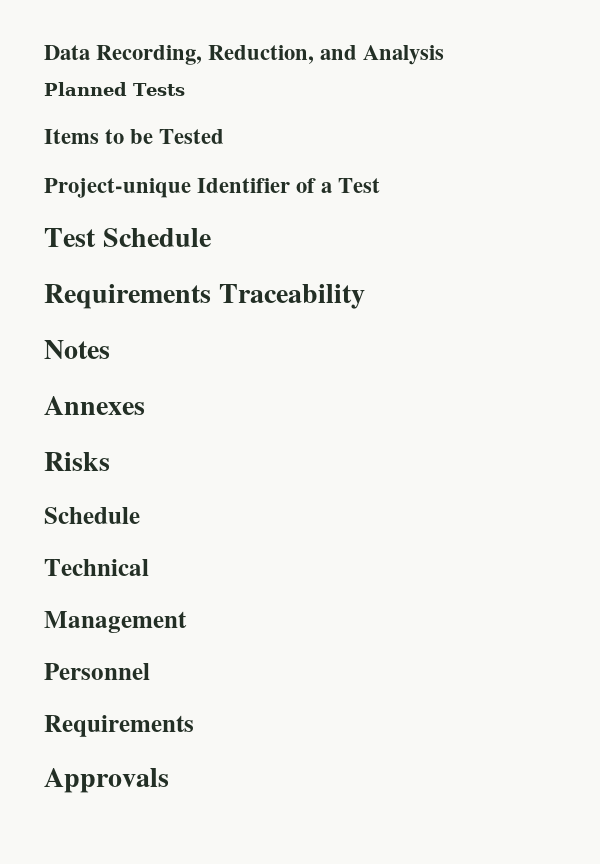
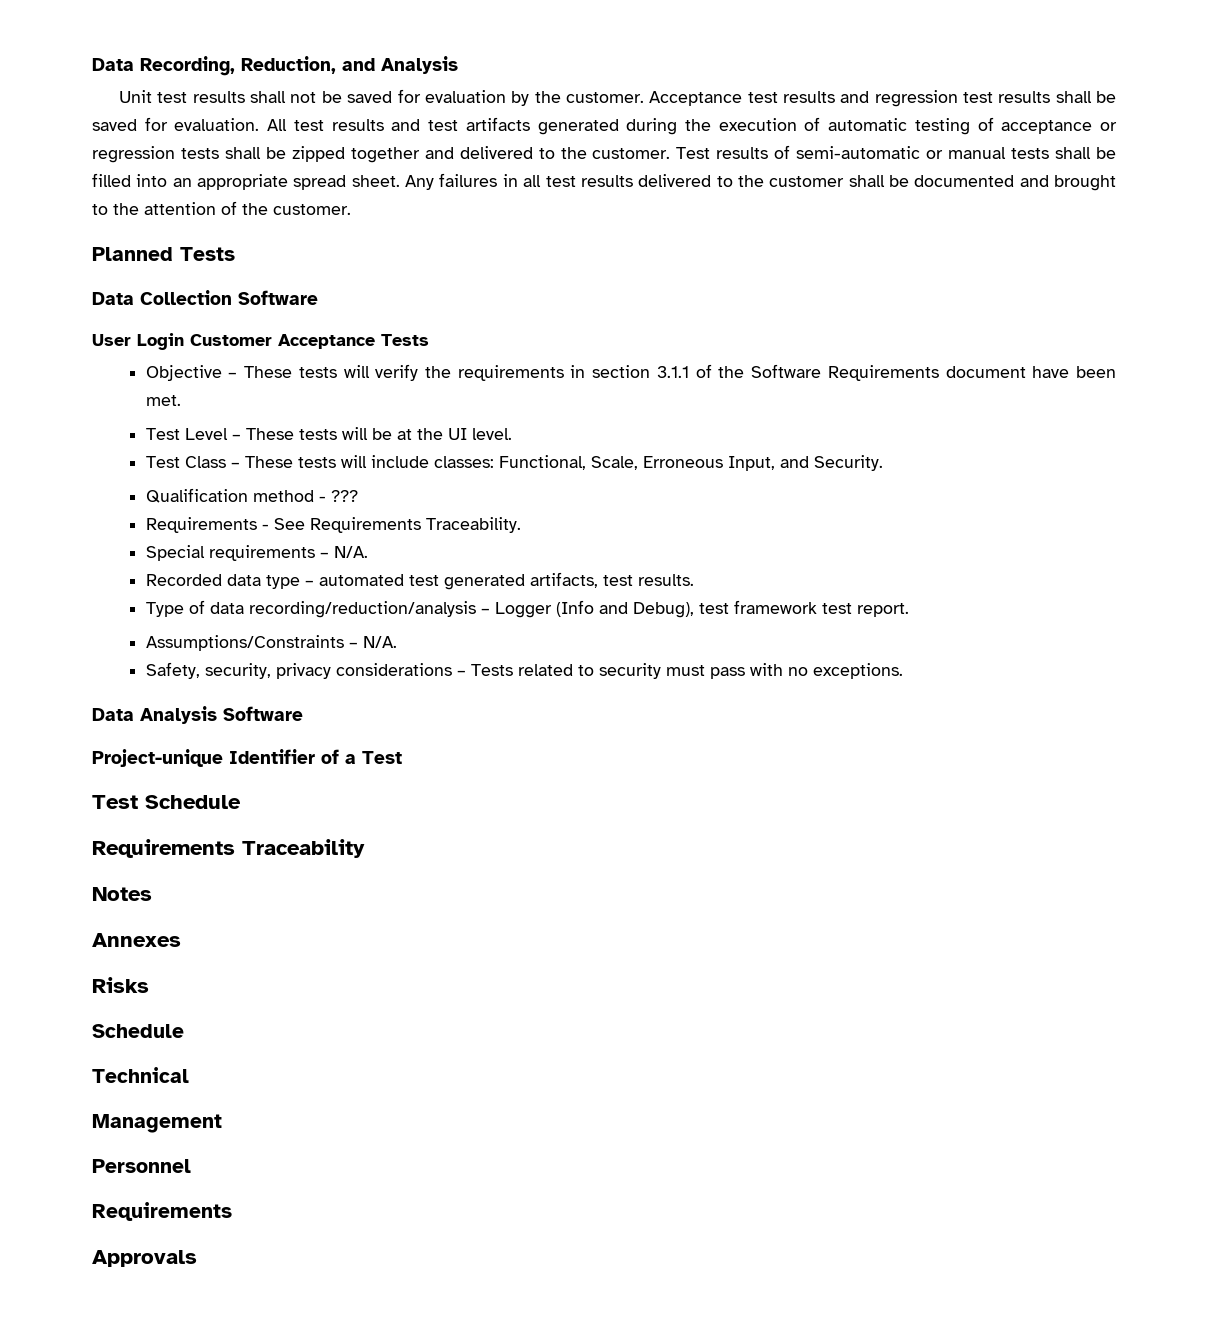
[44,82,185,96] [44,129,225,144] Planned Tests // Items to be Tested -> [119,89,1116,107] [92,117,1117,135] [92,145,1116,163] [92,173,1117,191] [92,201,351,215] [92,247,235,261] [92,290,318,305] [92,333,429,350] [145,364,1117,381] [145,395,181,406] [145,427,512,440] [145,455,883,471] [145,488,358,503] [145,517,521,533] [145,545,368,561] [145,572,694,590] [145,600,909,618] [145,635,397,651] [145,662,903,679] [92,706,303,724] Unit test results shall not be saved for evaluation by the customer. Acceptance test results and regression test results shall be saved for evaluation. All test results and test artifacts generated during the execution of automatic testing of acceptance or regression tests shall be zipped together and delivered to the customer. Test results of semi-automatic or manual tests shall be filled into an appropriate spread sheet. Any failures in all test results delivered to the customer shall be documented and brought to the attention of the customer. // Planned Tests // Data Collection Software // User Login Customer Acceptance Tests // Objective – These tests will verify the requirements in section 3.1.1 of the Software Requirements document have been met. // Test Level – These tests will be at the UI level. // Test Class – These tests will include classes: Functional, Scale, Erroneous Input, and Security. // Qualification method - ??? // Requirements - See Requirements Traceability. // Special requirements – N/A. // Recorded data type – automated test generated artifacts, test results. // Type of data recording/reduction/analysis – Logger (Info and Debug), test framework test report. // Assumptions/Constraints – N/A. // Safety, security, privacy considerations – Tests related to security must pass with no exceptions. // Data Analysis Software

